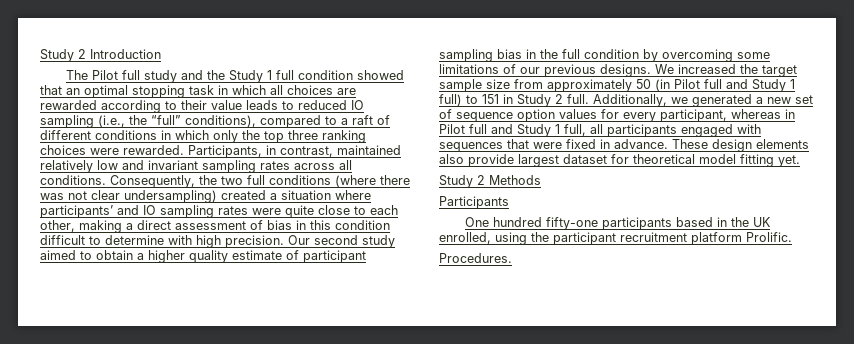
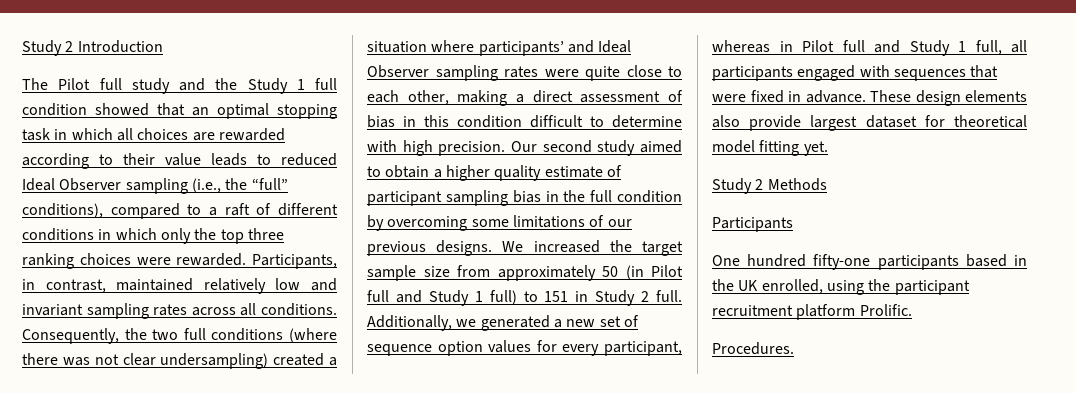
[351,100,364,110] IO -> [22,178,122,191] Ideal Observer
[143,205,156,215] IO -> [598,40,632,53] [367,65,429,78] Ideal Observer

